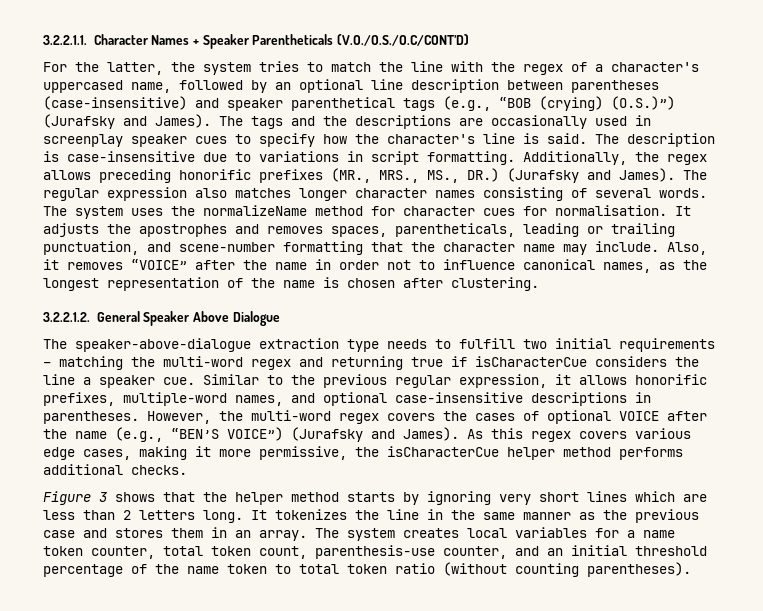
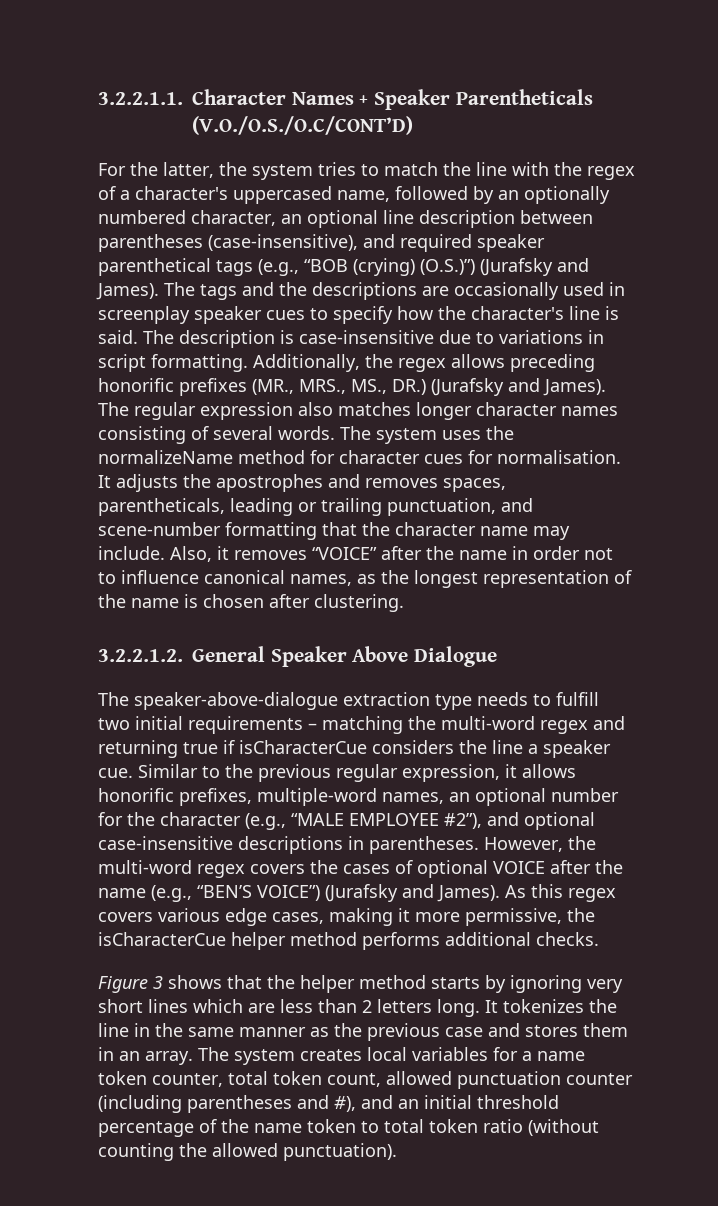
(291, 86) none -> [524,186,610,204] [98,210,302,226] optionally numbered character, an
[43,96,219,110] (case-insensitive) and -> [208,234,472,252] (case-insensitive), and required
(283, 400) none -> [449,788,619,806] [98,812,482,830] an optional number for the character (e.g., “MALE EMPLOYEE #2”),
[315,545,507,559] parenthesis-use counter, -> [386,1071,633,1089] [98,1095,356,1113] allowed punctuation counter (including parentheses and #),
[587,562,691,577] parentheses). -> [179,1143,397,1161] the allowed punctuation).

